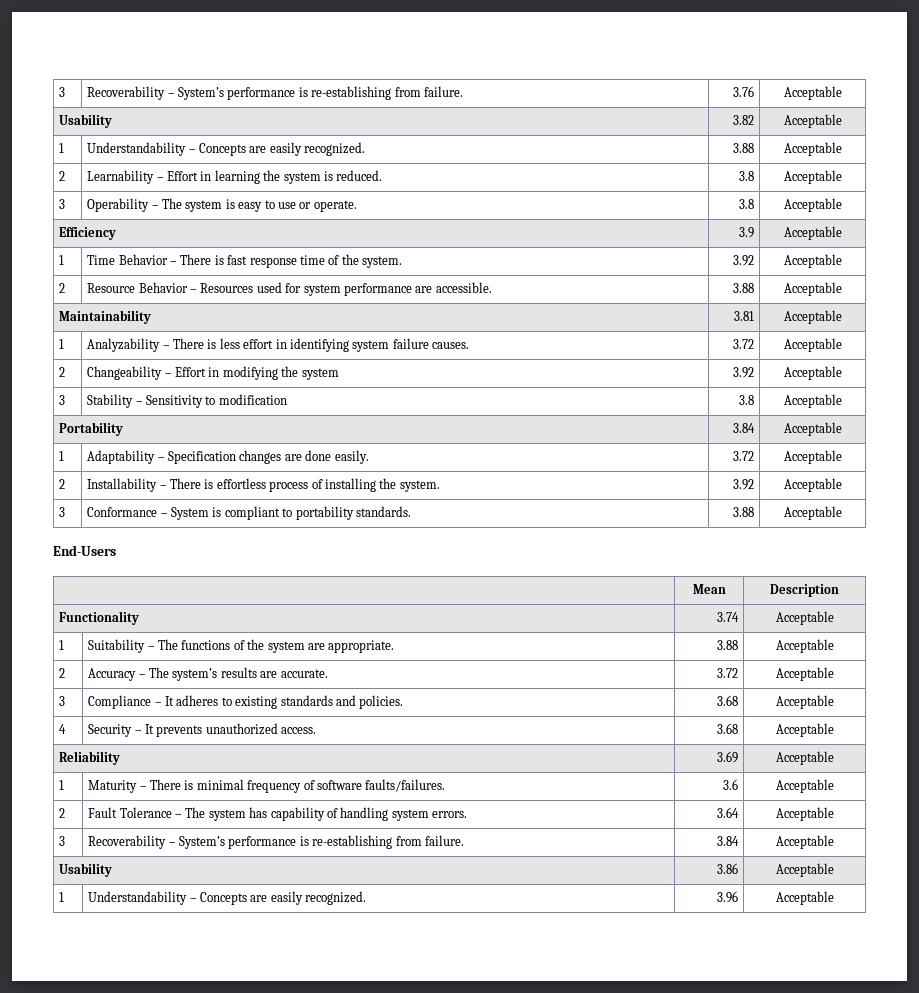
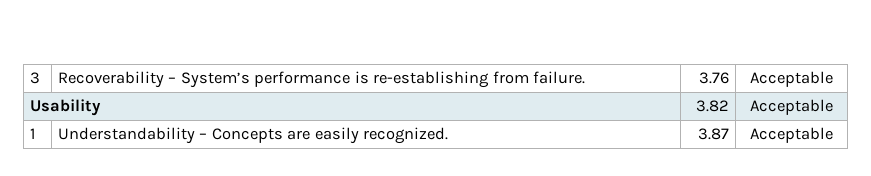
[732,143,754,153] [783,142,842,156] [59,171,66,181] [87,170,383,184] [738,171,754,181] [783,170,842,184] [59,199,66,209] [87,198,357,212] [738,199,754,209] [783,198,842,212] [59,227,117,240] [738,227,754,238] [783,226,842,240] [59,255,65,265] [87,254,403,268] [732,255,754,266] [783,254,842,268] [59,283,66,293] [87,282,492,296] [732,283,754,293] [783,282,842,296] [59,310,152,324] [733,311,754,321] [783,310,842,324] [59,339,65,349] [87,338,470,352] [732,339,754,349] [783,338,842,352] [59,367,66,377] [87,366,339,380] [732,367,754,378] [783,366,842,380] [59,395,66,405] [87,394,287,408] [738,395,754,405] [783,394,842,408] [59,422,124,436] [732,423,755,433] [783,422,842,436] [59,451,65,461] [87,450,369,464] [732,451,754,461] [783,450,842,464] [59,479,66,489] [87,478,440,492] [732,479,754,490] [783,478,842,492] [59,507,66,517] [87,506,411,520] [732,507,754,517] [783,506,842,520] [53,545,116,556] [692,584,726,594] [770,584,839,597] [59,611,140,625] [716,612,739,622] [775,611,834,625] [59,640,65,650] [88,639,395,653] [716,640,738,650] [775,639,834,653] [59,668,66,678] [88,667,328,681] [716,668,738,678] [775,667,834,681] [59,696,66,706] [88,695,404,709] [716,695,738,706] [775,695,834,709] [59,724,67,734] [88,723,317,737] [716,723,738,734] [775,723,834,737] [59,751,121,765] [716,751,738,763] [775,751,834,765] [59,780,65,790] [88,779,446,793] [722,779,738,790] [775,779,834,793] [59,808,66,818] [88,807,468,821] [716,807,739,818] [775,807,834,821] [59,836,66,846] [88,835,464,849] [716,836,739,846] [775,835,834,849] [59,863,113,877] [716,863,738,874] [775,863,834,877] [59,892,65,902] [88,891,367,905] [716,891,738,903] [775,891,834,905] 3.88 | Acceptable // 2 | Learnability – Effort in learning the system is reduced. | 3.8 | Acceptable // 3 | Operability – The system is easy to use or operate. | 3.8 | Acceptable // Efficiency | 3.9 | Acceptable // 1 | Time Behavior – There is fast response time of the system. | 3.92 | Acceptable // 2 | Resource Behavior – Resources used for system performance are accessible. | 3.88 | Acceptable // Maintainability | 3.81 | Acceptable // 1 | Analyzability – There is less effort in identifying system failure causes. | 3.72 | Acceptable // 2 | Changeability – Effort in modifying the system | 3.92 | Acceptable // 3 | Stability – Sensitivity to modification | 3.8 | Acceptable // Portability | 3.84 | Acceptable // 1 | Adaptability – Specification changes are done easily. | 3.72 | Acceptable // 2 | Installability – There is effortless process of installing the system. | 3.92 | Acceptable // 3 | Conformance – System is compliant to portability standards. | 3.88 | Acceptable // End-Users // | Mean | Description // Functionality | 3.74 | Acceptable // 1 | Suitability – The functions of the system are appropriate. | 3.88 | Acceptable // 2 | Accuracy – The system’s results are accurate. | 3.72 | Acceptable // 3 | Compliance – It adheres to existing standards and policies. | 3.68 | Acceptable // 4 | Security – It prevents unauthorized access. | 3.68 | Acceptable // Reliability | 3.69 | Acceptable // 1 | Maturity – There is minimal frequency of software faults/failures. | 3.6 | Acceptable // 2 | Fault Tolerance – The system has capability of handling system errors. | 3.64 | Acceptable // 3 | Recoverability – System’s performance is re-establishing from failure. | 3.84 | Acceptable // Usability | 3.86 | Acceptable // 1 | Understandability – Concepts are easily recognized. | 3.96 | Acceptable -> [697,128,729,140] [750,127,833,143] 3.87 | Acceptable

